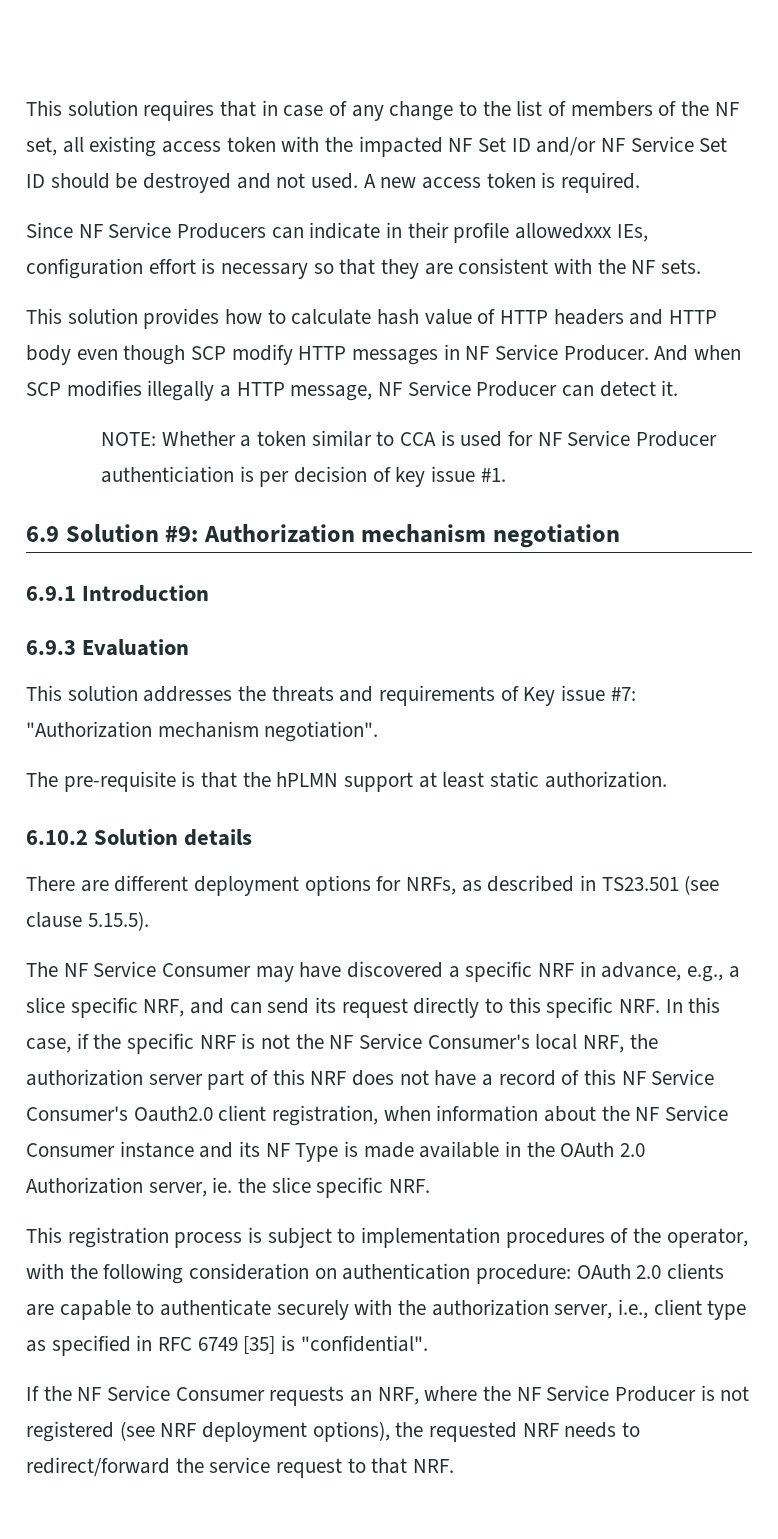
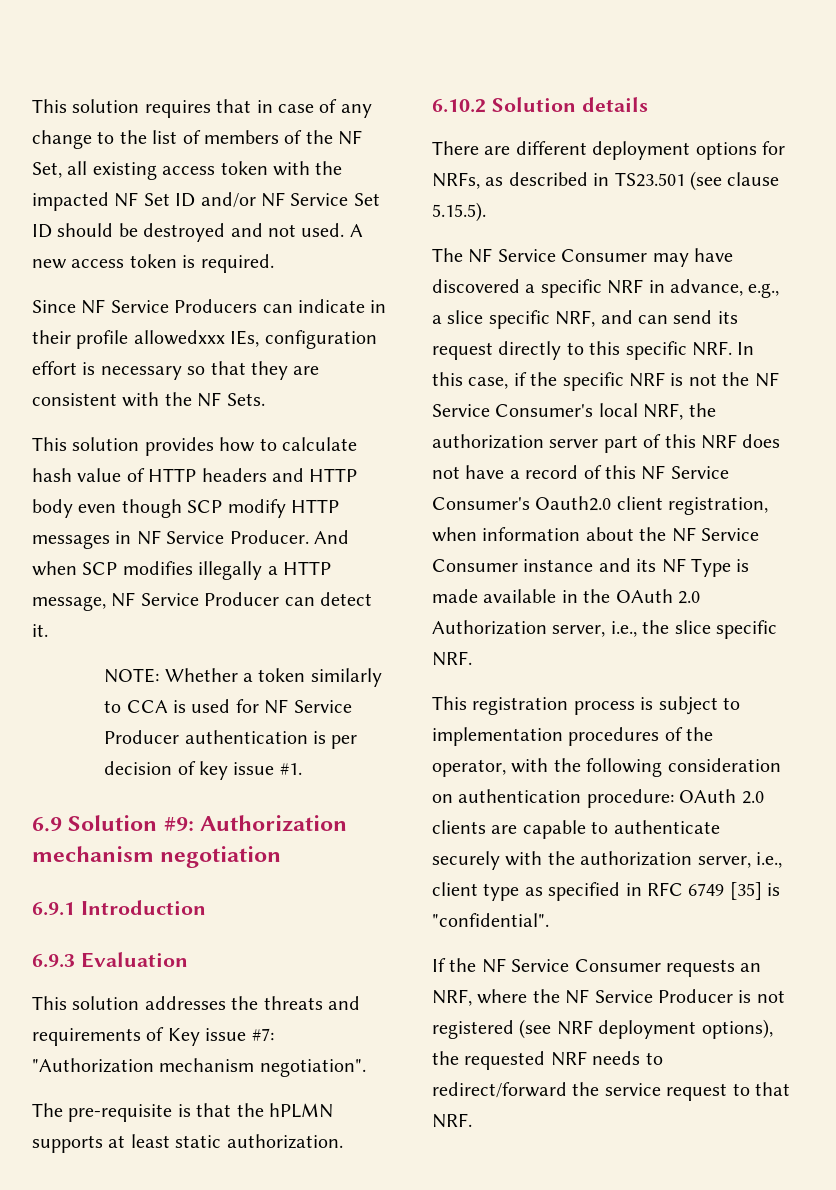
[26,137,57,156] set, -> [32,162,62,178] Set,
[661,259,702,274] sets. -> [226,393,265,406] Sets.
[311,430,372,447] similar -> [310,668,382,687] similarly
[101,466,235,483] authenticiation -> [184,730,308,744] authentication
[344,772,414,792] support -> [32,1135,103,1153] supports
[212,1177,233,1193] ie. -> [610,621,637,637] i.e.,

